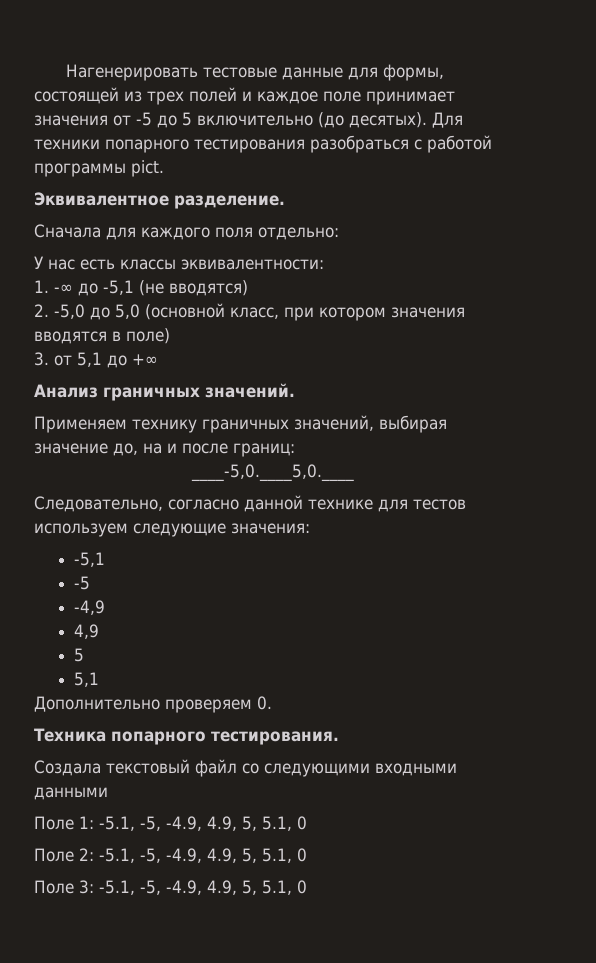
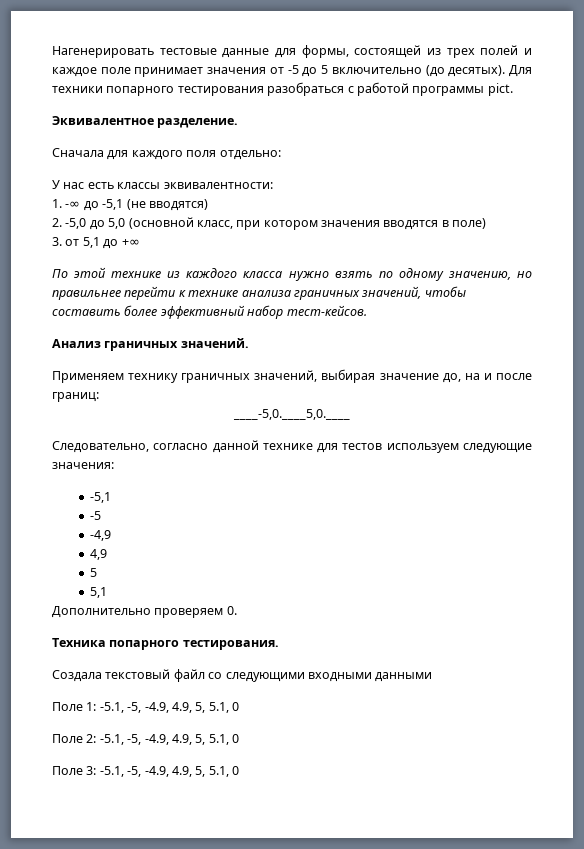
(158, 359) none -> [52,267,532,281] [52,286,466,300] [52,305,367,319] // По этой технике из каждого класса нужно взять по одному значению, но правильнее перейти к технике анализа граничных значений, чтобы составить более эффективный набор тест-кейсов.

